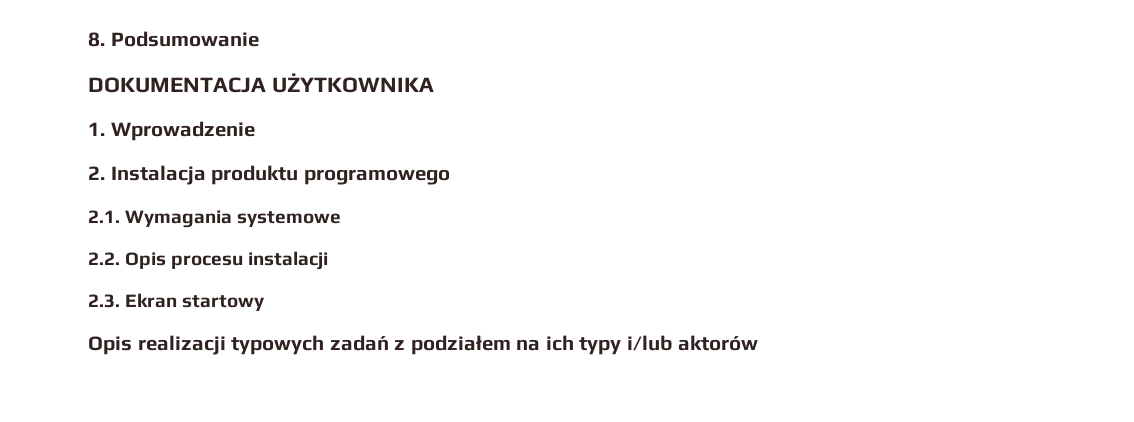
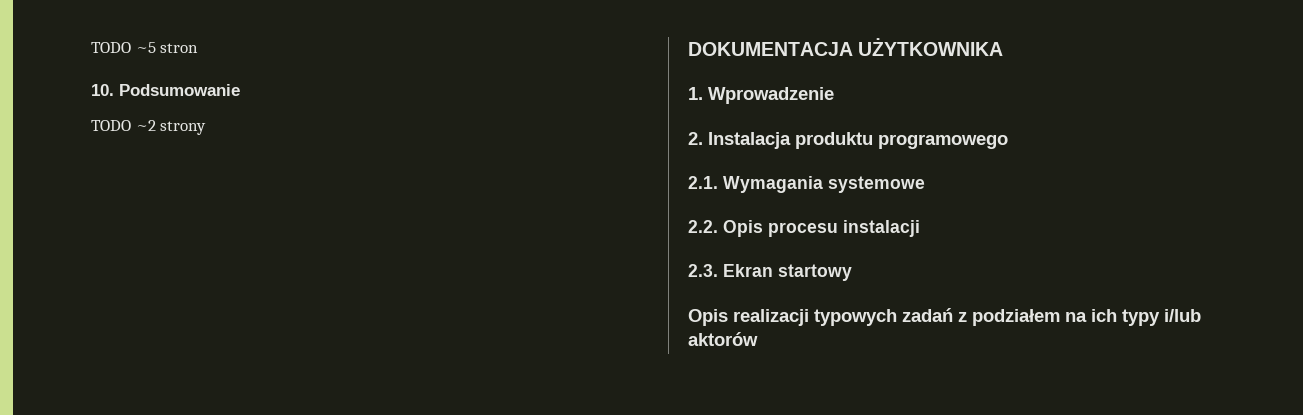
[88,31,259,47] 8. Podsumowanie -> [91,42,199,53] [91,84,240,96] [91,120,207,135] TODO ~5 stron // 10. Podsumowanie // TODO ~2 strony

